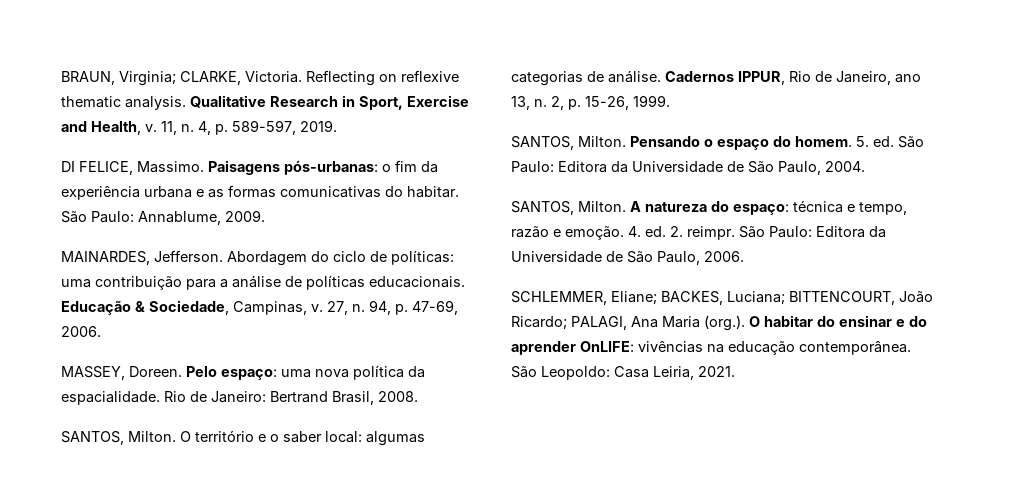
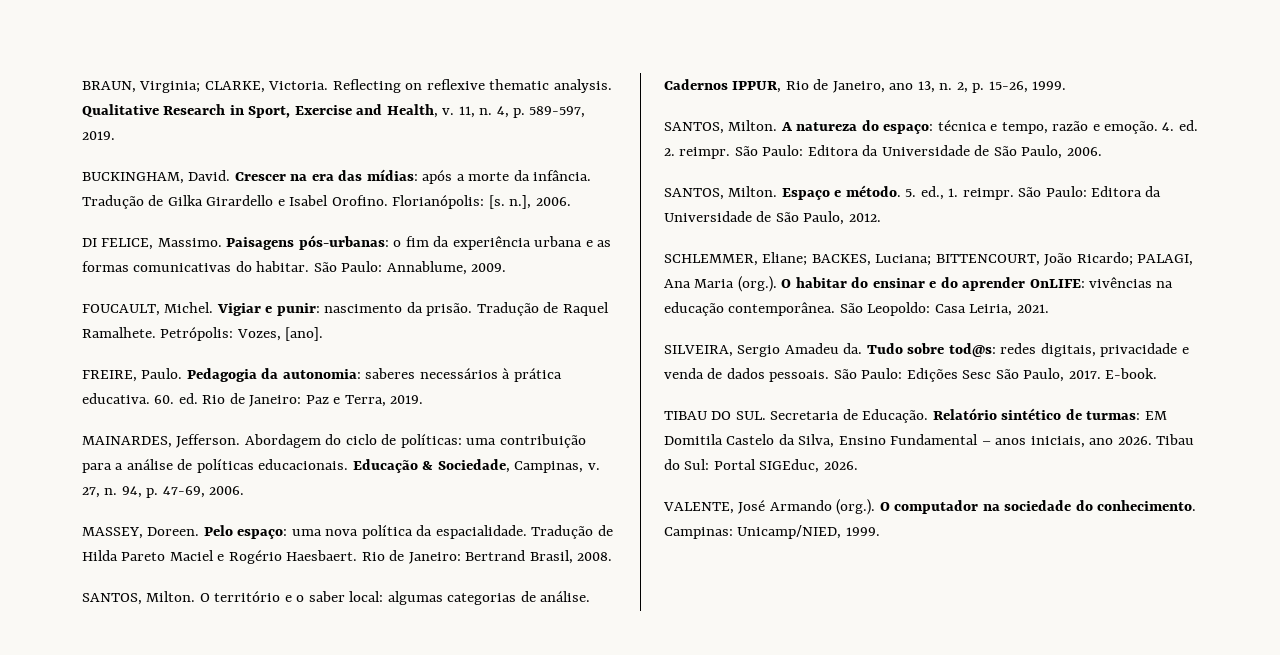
(337, 126) none -> [82,169,592,184] [82,195,571,209] // BUCKINGHAM, David. Crescer na era das mídias: após a morte da infância. Tradução de Gilka Girardello e Isabel Orofino. Florianópolis: [s. n.], 2006.
(265, 216) none -> [82,302,609,316] [82,327,324,341] [82,368,562,382] [82,393,424,407] // FOUCAULT, Michel. Vigiar e punir: nascimento da prisão. Tradução de Raquel Ramalhete. Petrópolis: Vozes, [ano]. // FREIRE, Paulo. Pedagogia da autonomia: saberes necessários à prática educativa. 60. ed. Rio de Janeiro: Paz e Terra, 2019.
(160, 398) none -> [531,525,613,539] [82,550,358,564] Tradução de Hilda Pareto Maciel e Rogério Haesbaert.
[511,136,924,150] [511,161,865,175] // SANTOS, Milton. Pensando o espaço do homem. 5. ed. São Paulo: Editora da Universidade de São Paulo, 2004. -> (1067, 85) none
(744, 256) none -> [664,185,1162,200] [664,211,881,225] // SANTOS, Milton. Espaço e método. 5. ed., 1. reimpr. São Paulo: Editora da Universidade de São Paulo, 2012.
(735, 371) none -> [664,343,1189,357] [664,368,1158,382] [664,408,1167,423] [664,434,1195,448] [664,459,858,473] [663,499,1197,515] [664,525,880,539] // SILVEIRA, Sergio Amadeu da. Tudo sobre tod@s: redes digitais, privacidade e venda de dados pessoais. São Paulo: Edições Sesc São Paulo, 2017. E-book. // TIBAU DO SUL. Secretaria de Educação. Relatório sintético de turmas: EM Domitila Castelo da Silva, Ensino Fundamental – anos iniciais, ano 2026. Tibau do Sul: Portal SIGEduc, 2026. // VALENTE, José Armando (org.). O computador na sociedade do conhecimento. Campinas: Unicamp/NIED, 1999.

